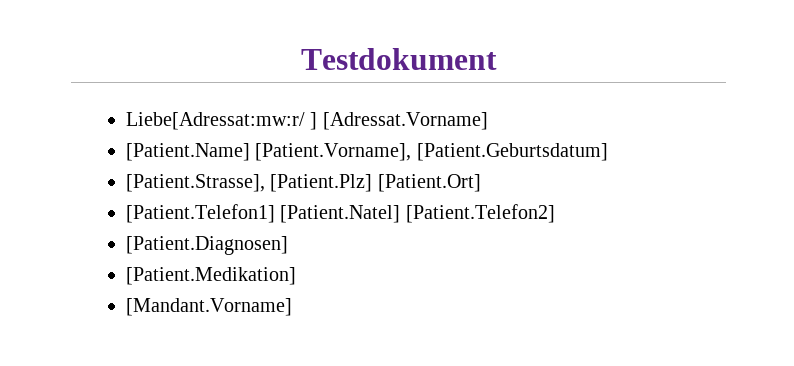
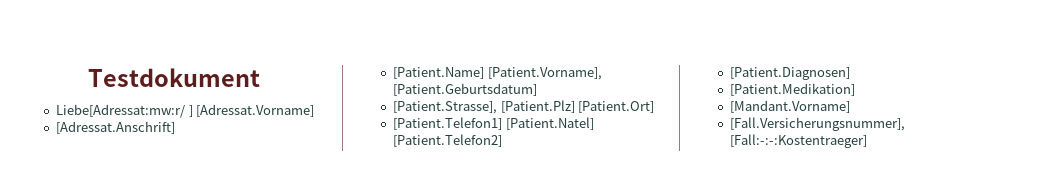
(488, 121) none -> [56,121,176,134] // [Adressat.Anschrift]
(292, 307) none -> [730,117,906,131] [730,134,868,148] // [Fall.Versicherungsnummer], [Fall:-:-:Kostentraeger]

